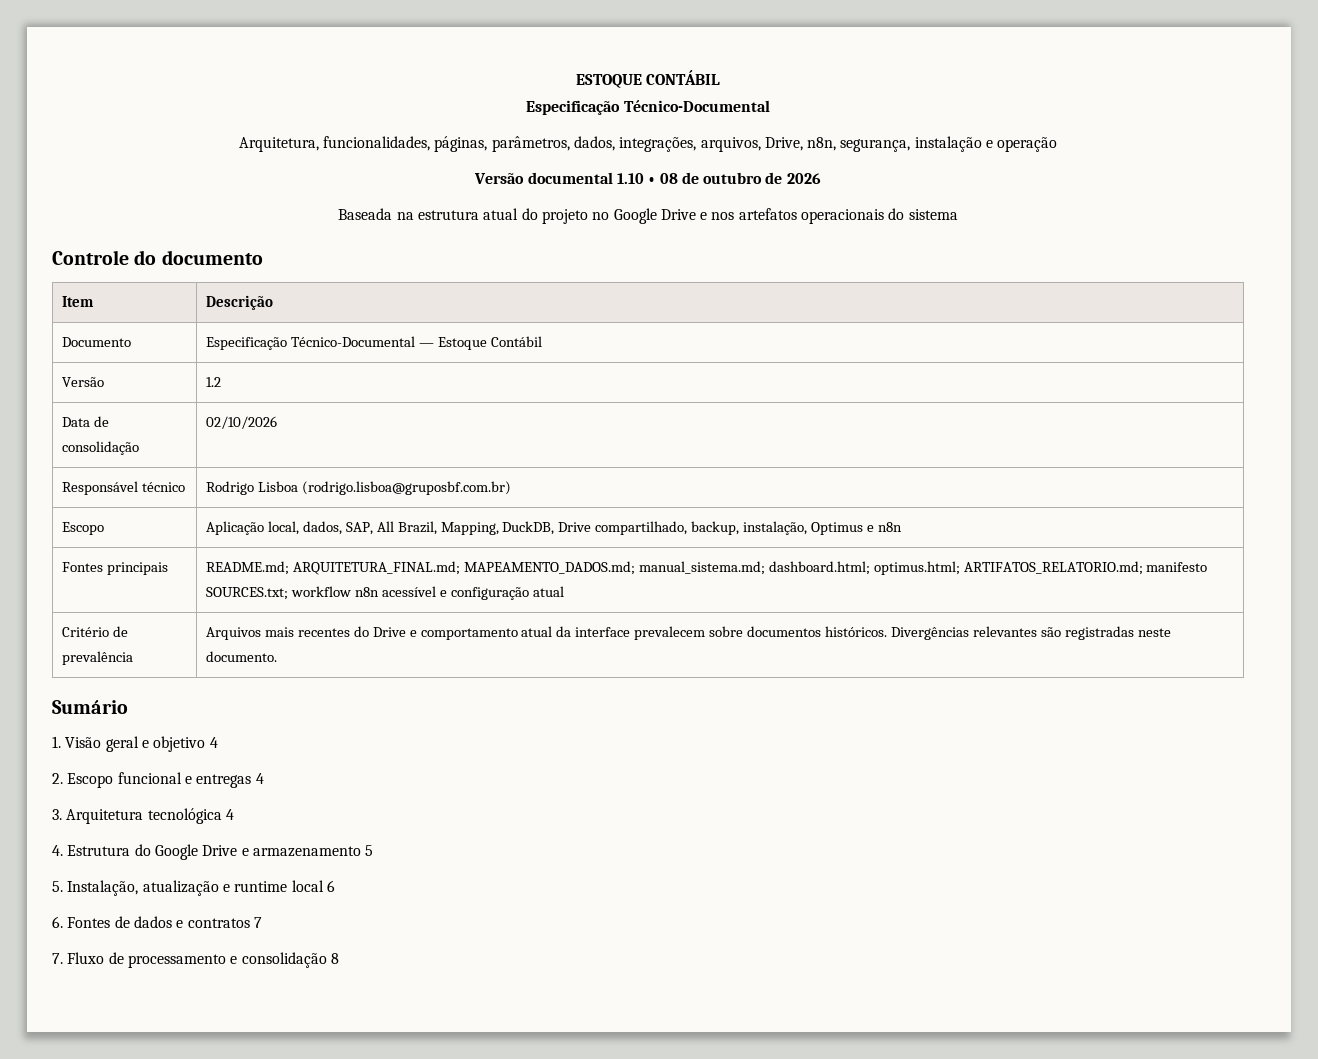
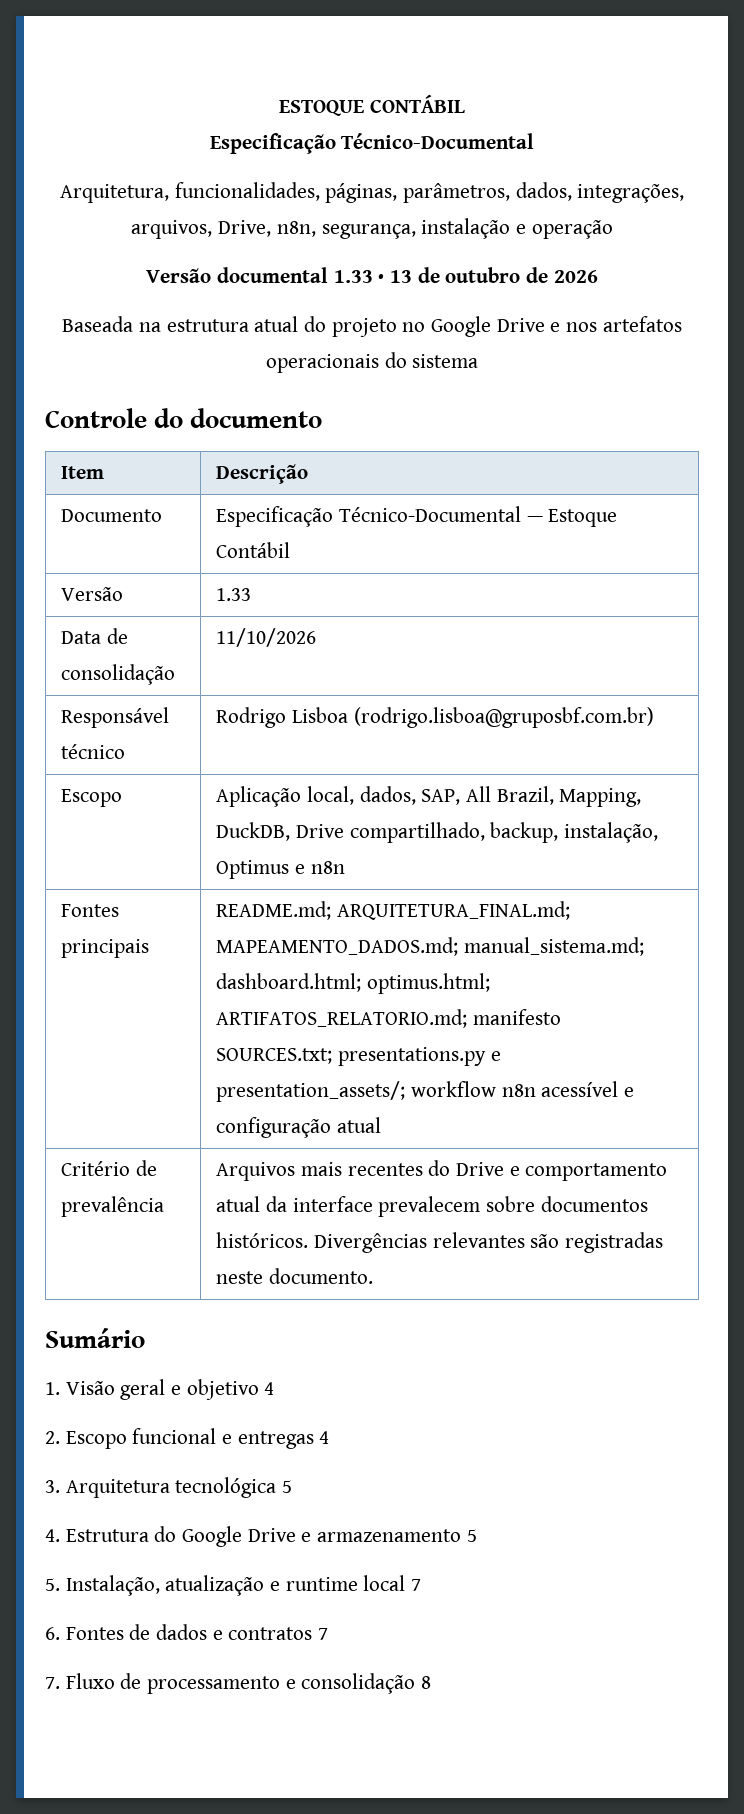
[616,173,678,184] 1.10 • 08 -> [333,270,413,283] 1.33 • 13
[206,377,222,387] 1.2 -> [216,588,252,601] 1.33
[206,416,278,429] 02/10/2026 -> [216,628,317,647] 11/10/2026
(289, 593) none -> [338,1047,501,1066] [216,1081,406,1102] presentations.py e presentation_assets/;
[225,809,234,820] 4 -> [282,1480,293,1493] 5
[326,880,335,892] 6 -> [411,1579,422,1591] 7

